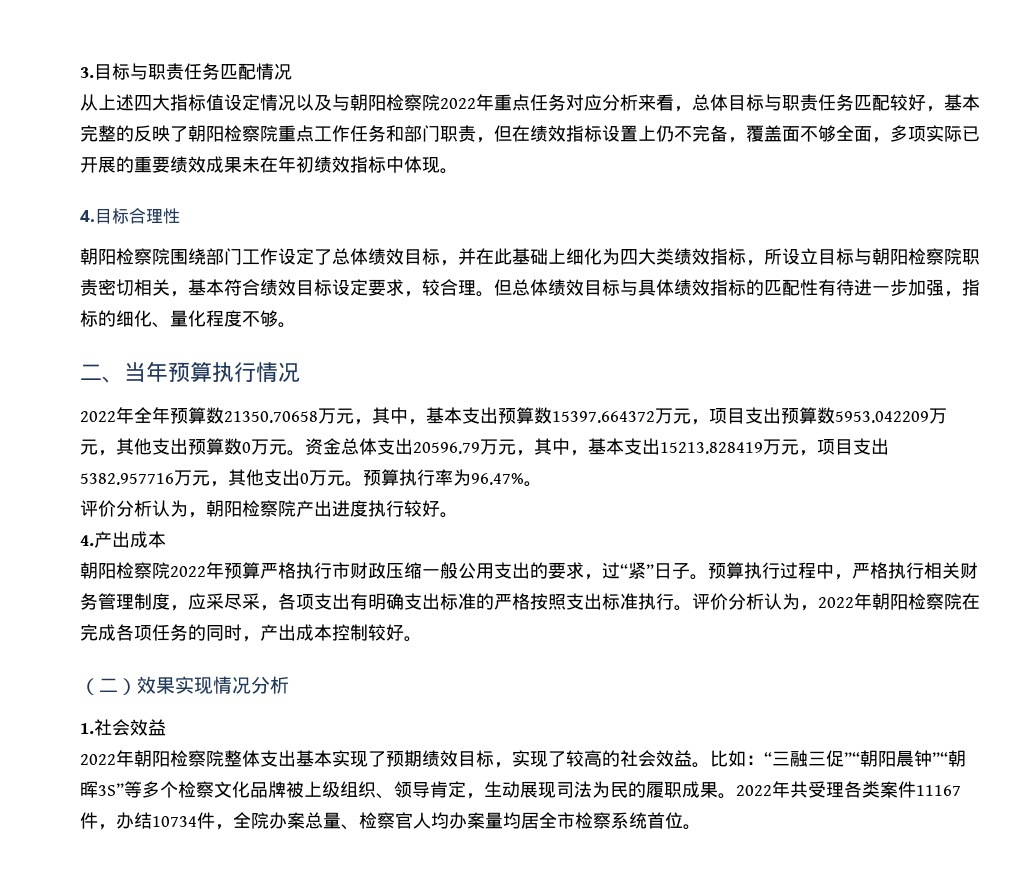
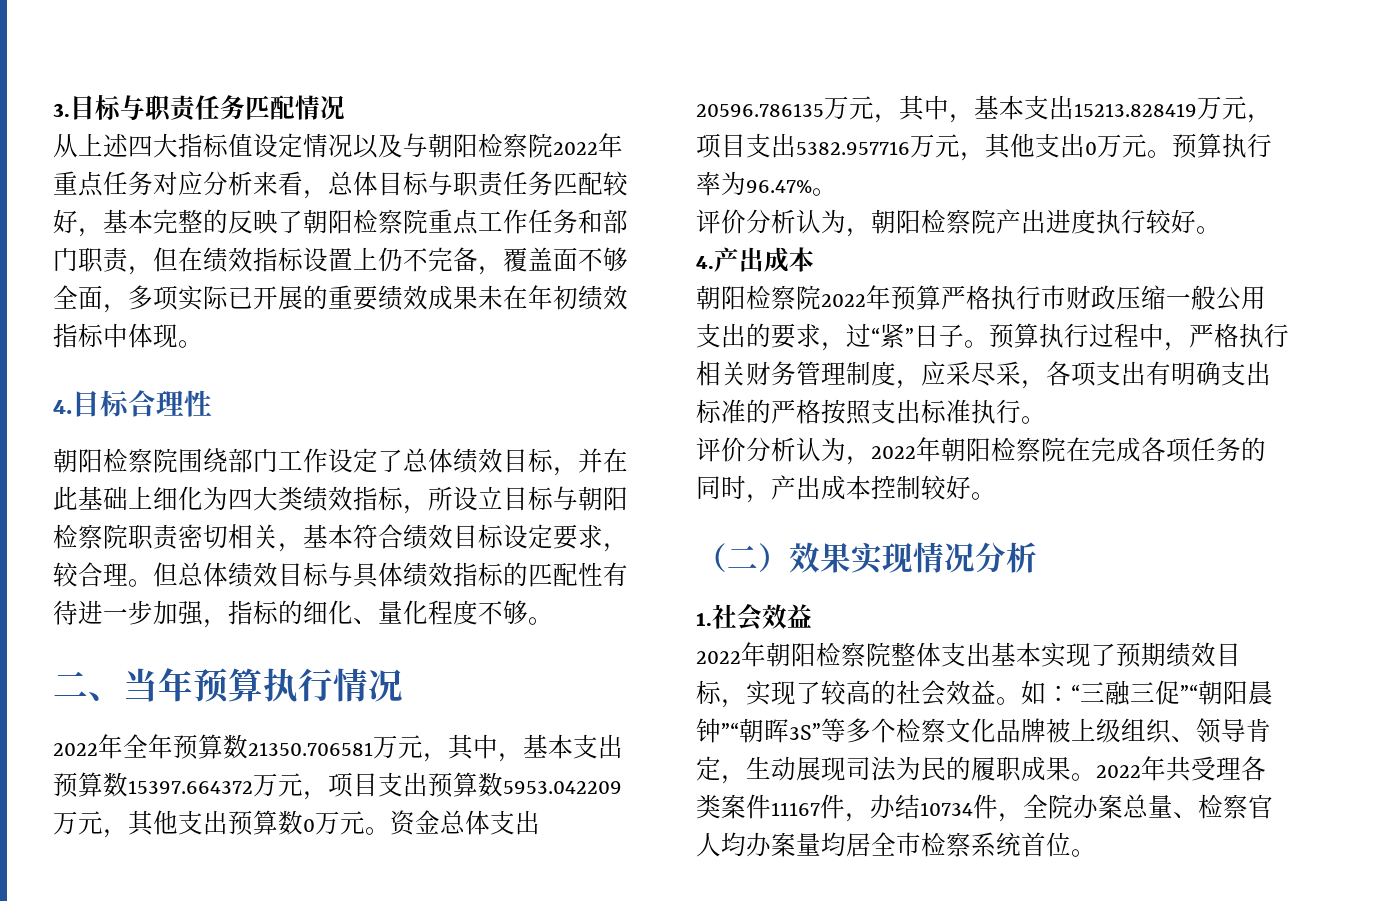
[224,411,318,423] 21350.70658 -> [248,742,373,756] 21350.706581
[413,442,480,454] 20596.79 -> [696,103,824,117] 20596.786135
(692, 608) none -> (1046, 420) //
[710,750,728,767] 比 -> (1021, 701) none

